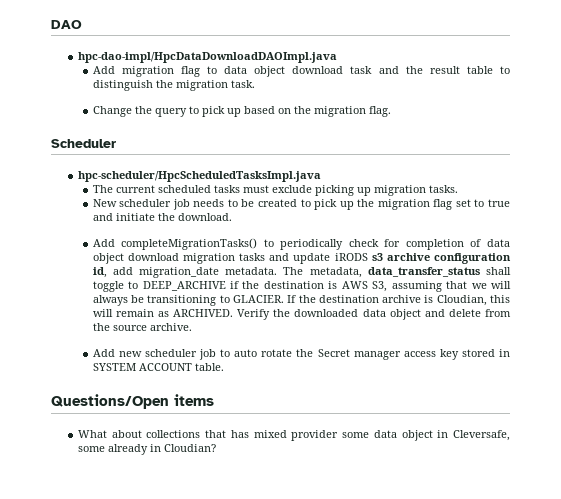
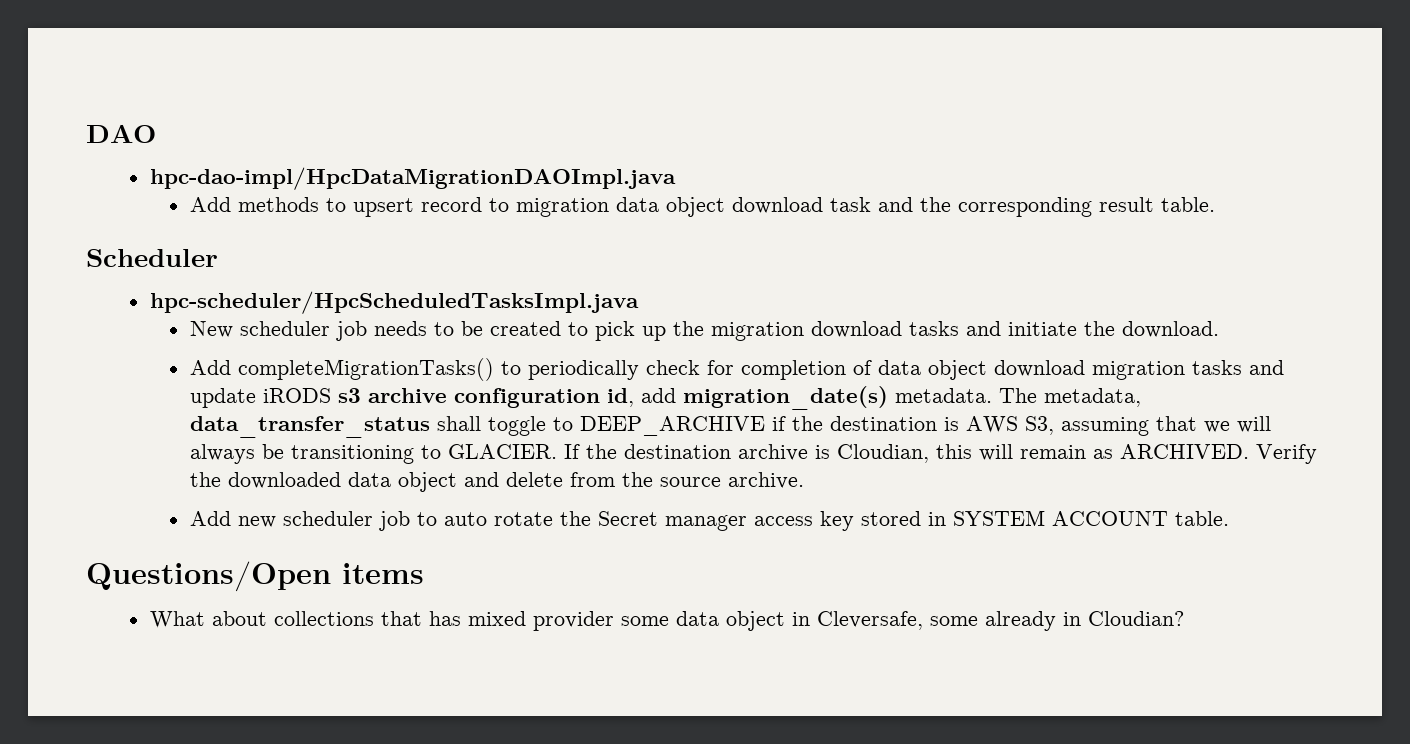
[77,52,337,63] [92,66,218,77] hpc-dao-impl/HpcDataDownloadDAOImpl.java // Add migration flag to -> [149,167,676,190] [189,197,609,217] hpc-dao-impl/HpcDataMigrationDAOImpl.java // Add methods to upsert record to migration
[429,66,511,74] [92,80,255,91] [92,106,391,117] [51,139,116,148] [77,171,321,182] [92,185,458,196] result table to distinguish the migration task. // Change the query to pick up based on the migration flag. // Scheduler // hpc-scheduler/HpcScheduledTasksImpl.java // The current scheduled tasks must exclude picking up migration tasks. -> [957,197,1215,217] [86,249,218,267] [149,291,639,314] corresponding result table. // Scheduler // hpc-scheduler/HpcScheduledTasksImpl.java
[433,199,510,210] flag set to true -> [810,321,959,338] download tasks
[139,267,220,278] migration_date -> [682,386,888,410] migration_date(s)

